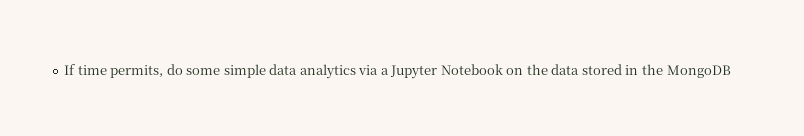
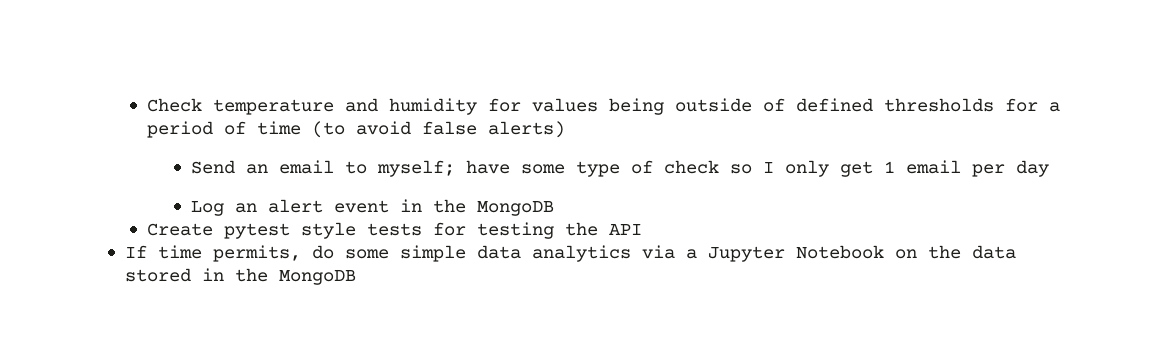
(64, 69) none -> [146,98,1060,115] [146,121,565,138] [191,160,1050,177] [191,199,555,216] [146,222,642,239] Check temperature and humidity for values being outside of defined thresholds for a period of time (to avoid false alerts) // Send an email to myself; have some type of check so I only get 1 email per day // Log an alert event in the MongoDB // Create pytest style tests for testing the API //

